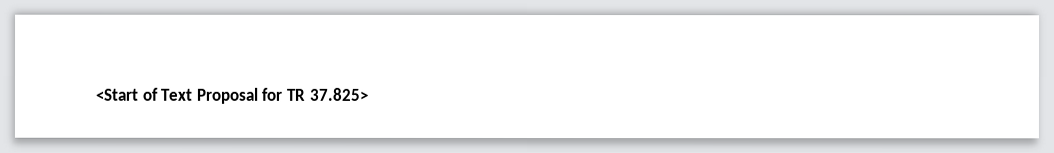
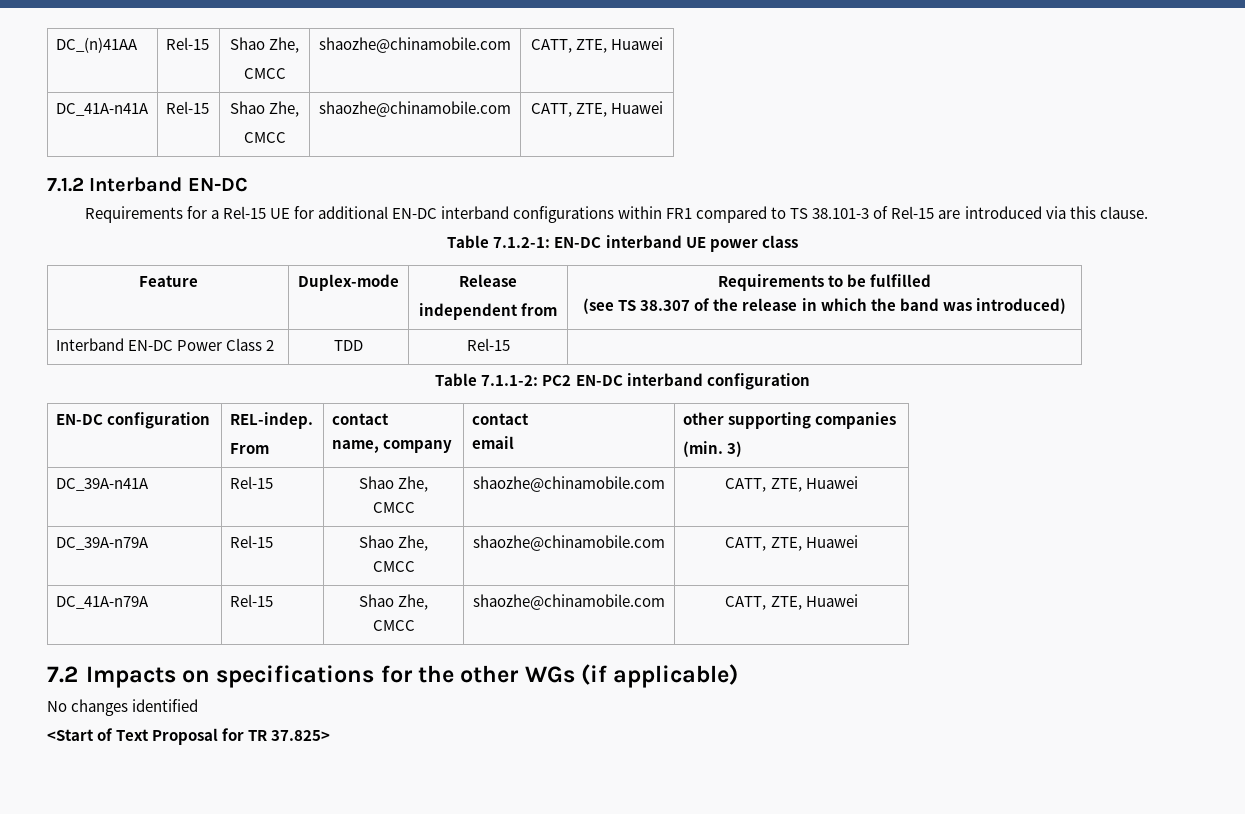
(95, 94) none -> [55,37,138,53] [165,37,209,50] [229,37,300,53] [243,68,286,79] [319,37,511,53] [530,37,664,53] [55,103,149,116] [165,101,209,114] [229,101,300,117] [243,132,286,143] [319,101,511,117] [530,101,664,117] [47,177,248,192] [84,206,1148,223] [447,235,798,252] [138,275,198,287] [298,274,399,291] [459,274,517,287] [418,303,558,320] [717,274,932,291] [583,298,1066,314] [55,338,275,351] [334,340,363,351] [466,338,510,351] [435,373,810,390] [55,412,211,429] [229,412,313,429] [229,443,269,454] [331,413,389,425] [331,440,453,453] [471,413,529,425] [471,436,514,449] [682,412,897,429] [682,441,743,457] [55,478,149,491] [229,476,273,489] [358,476,429,492] [372,502,415,513] [473,476,665,492] [725,476,858,492] [55,537,149,550] [229,535,273,548] [358,535,429,551] [372,561,415,572] [473,535,665,551] [725,535,858,551] [55,596,149,609] [229,594,273,607] [358,594,429,610] [372,620,415,631] [473,594,665,610] [725,594,858,610] [47,664,739,688] [47,699,199,716] DC_(n)41AA | Rel-15 | Shao Zhe, // CMCC | shaozhe@chinamobile.com | CATT, ZTE, Huawei // DC_41A-n41A | Rel-15 | Shao Zhe, // CMCC | shaozhe@chinamobile.com | CATT, ZTE, Huawei // 7.1.2 Interband EN-DC // Requirements for a Rel-15 UE for additional EN-DC interband configurations within FR1 compared to TS 38.101-3 of Rel-15 are introduced via this clause. // Table 7.1.2-1: EN-DC interband UE power class // Feature | Duplex-mode | Release // independent from | Requirements to be fulfilled // (see TS 38.307 of the release in which the band was introduced) // Interband EN-DC Power Class 2 | TDD | Rel-15 | // Table 7.1.1-2: PC2 EN-DC interband configuration // EN-DC configuration | REL-indep. // From | contact // name, company | contact // email | other supporting companies // (min. 3) // DC_39A-n41A | Rel-15 | Shao Zhe, // CMCC | shaozhe@chinamobile.com | CATT, ZTE, Huawei // DC_39A-n79A | Rel-15 | Shao Zhe, // CMCC | shaozhe@chinamobile.com | CATT, ZTE, Huawei // DC_41A-n79A | Rel-15 | Shao Zhe, // CMCC | shaozhe@chinamobile.com | CATT, ZTE, Huawei // 7.2 Impacts on specifications for the other WGs (if applicable) // No changes identified //

